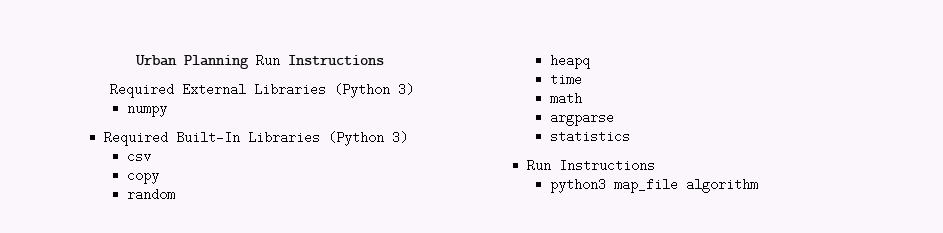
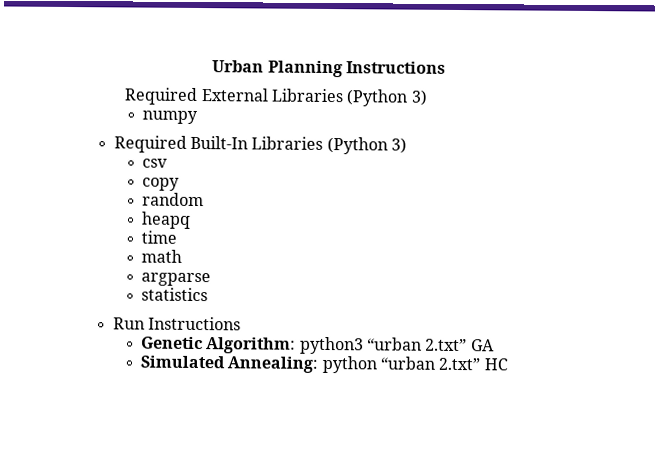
[256,54,280,67] Run -> (343, 69) none
[550,178,759,193] python3 map_file algorithm -> [140,336,495,355] [139,355,508,374] Genetic Algorithm: python3 “urban 2.txt” GA // Simulated Annealing: python “urban 2.txt” HC

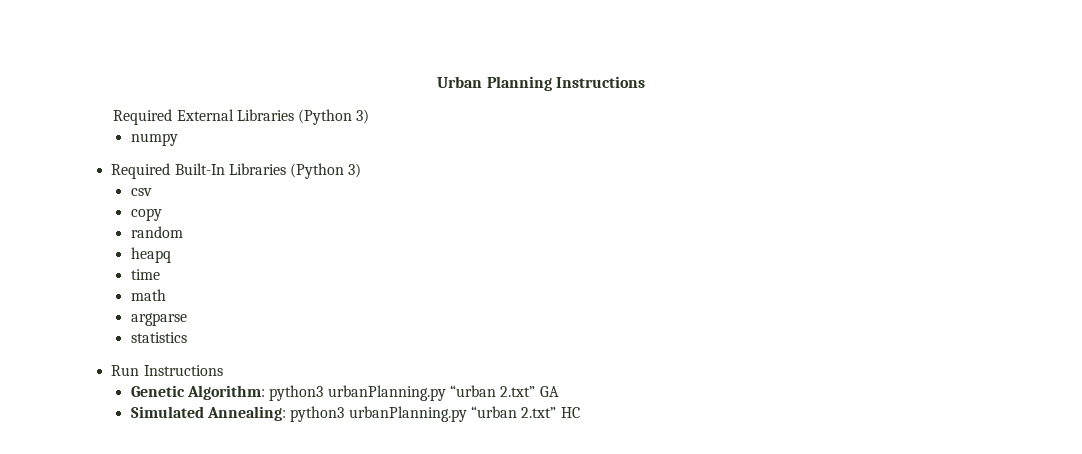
(364, 345) none -> [327,385,446,401] urbanPlanning.py
[321,355,377,374] python -> [290,406,467,422] python3 urbanPlanning.py

